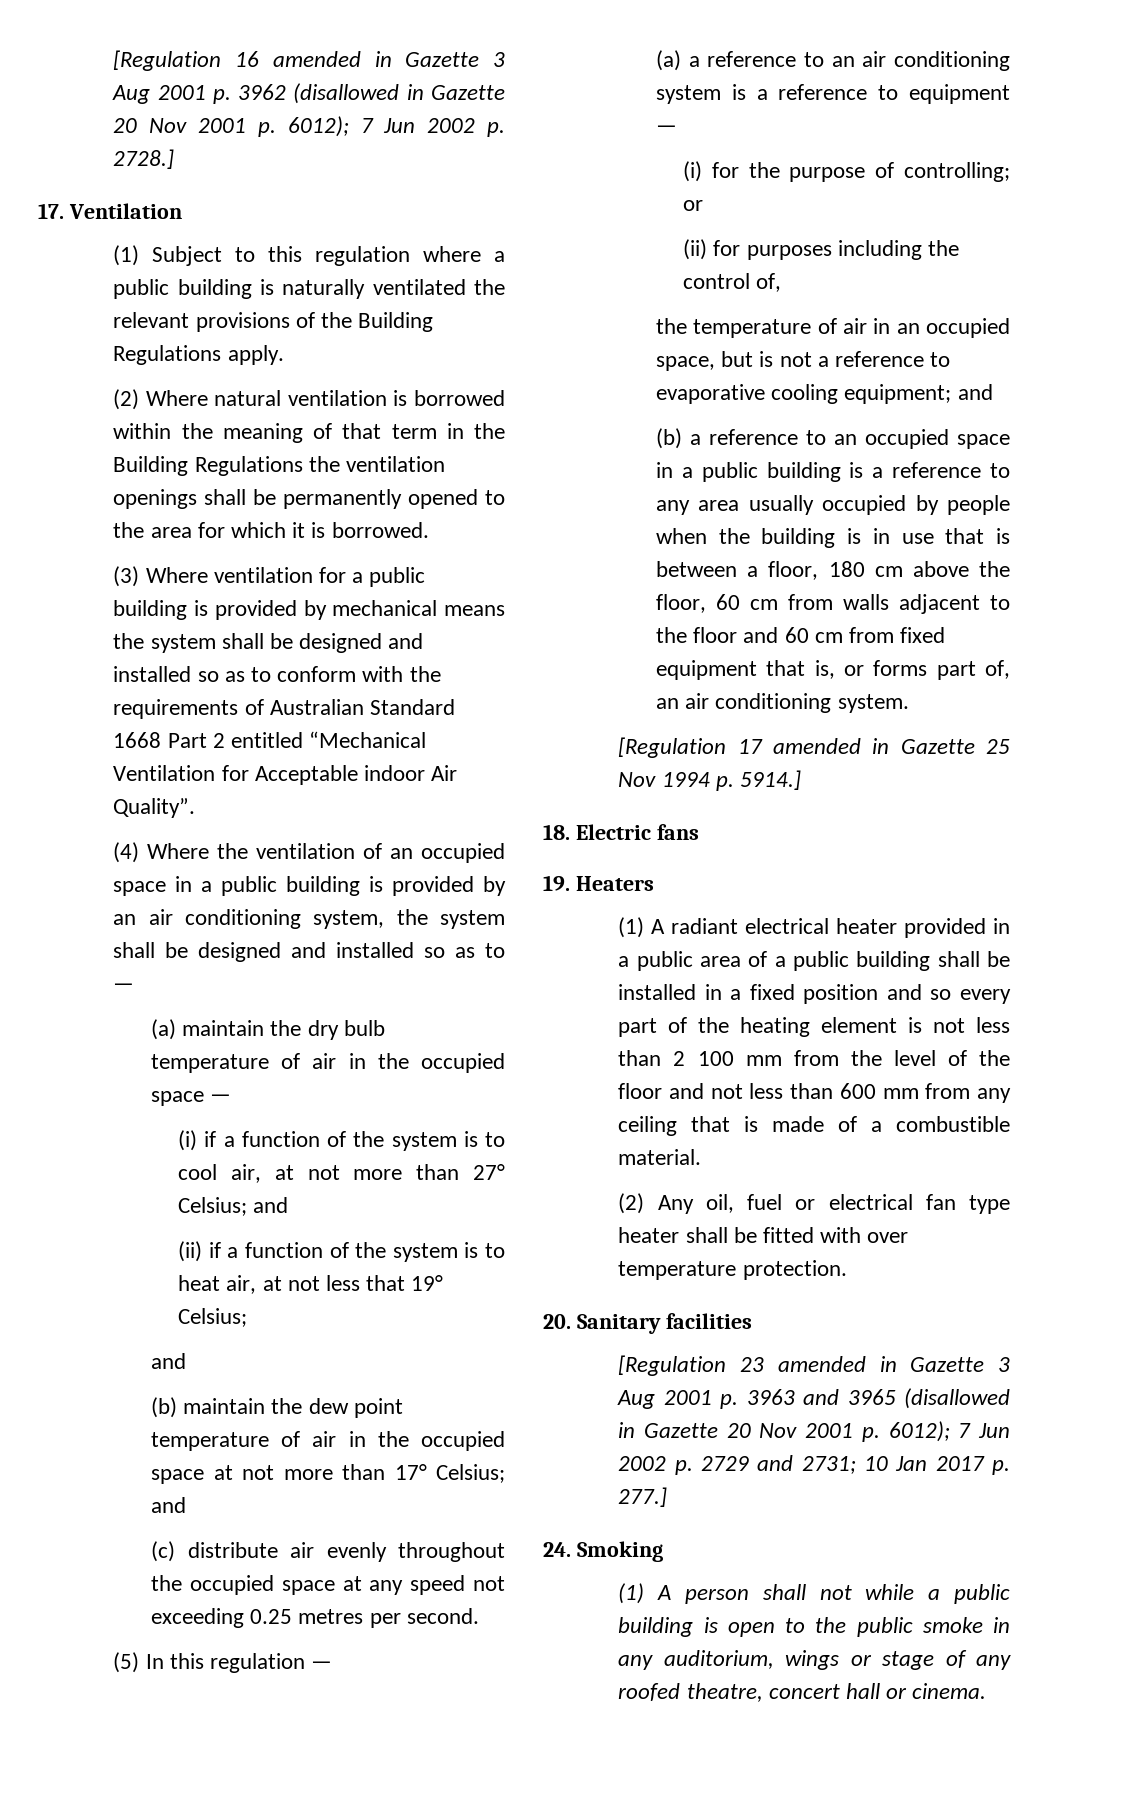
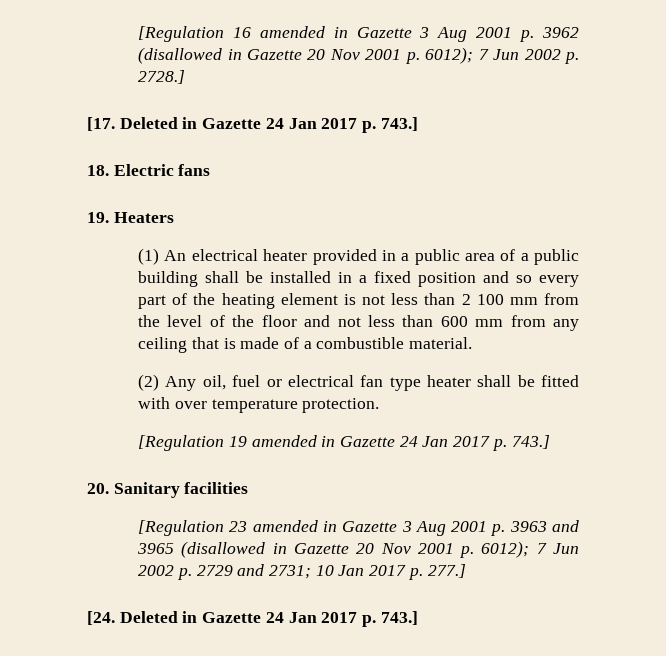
[38,203,182,219] [113,245,505,266] [113,279,505,299] [113,312,434,332] [113,345,284,365] [113,389,505,410] [113,423,505,443] [113,456,445,476] [113,489,505,509] [113,522,429,538] [113,566,426,587] [113,600,505,620] [113,633,424,653] [113,666,441,682] [113,699,455,719] [113,731,427,748] [113,765,458,785] [113,798,196,818] [113,842,505,863] [113,876,507,896] [113,909,505,929] [113,942,505,962] [113,983,135,991] [150,1019,385,1040] [150,1053,505,1073] [150,1091,232,1106] [178,1130,506,1151] [178,1164,505,1183] [178,1197,289,1216] [178,1241,506,1262] [178,1275,444,1294] [178,1308,248,1327] [150,1353,186,1369] [150,1397,403,1418] [150,1431,505,1451] [150,1464,506,1484] [150,1497,186,1513] [150,1541,505,1562] [150,1575,506,1595] [150,1608,479,1628] [113,1652,333,1673] [655,50,1010,71] [655,84,1010,104] [655,125,677,133] [683,161,1010,182] [683,200,704,211] [683,239,959,260] [683,273,782,292] [655,318,1010,338] [655,351,951,371] [655,384,993,404] [655,428,1011,449] [655,462,1010,482] [655,495,1010,515] [655,528,1011,548] [655,561,1010,580] [655,594,1011,614] [655,627,946,643] [655,660,1010,680] [655,693,909,713] [618,737,1010,758] [618,770,801,791] 17. Ventilation // (1) Subject to this regulation where a public building is naturally ventilated the relevant provisions of the Building Regulations apply. // (2) Where natural ventilation is borrowed within the meaning of that term in the Building Regulations the ventilation openings shall be permanently opened to the area for which it is borrowed. // (3) Where ventilation for a public building is provided by mechanical means the system shall be designed and installed so as to conform with the requirements of Australian Standard 1668 Part 2 entitled “Mechanical Ventilation for Acceptable indoor Air Quality”. // (4) Where the ventilation of an occupied space in a public building is provided by an air conditioning system, the system shall be designed and installed so as to — // (a) maintain the dry bulb temperature of air in the occupied space — // (i) if a function of the system is to cool air, at not more than 27° Celsius; and // (ii) if a function of the system is to heat air, at not less that 19° Celsius; // and // (b) maintain the dew point temperature of air in the occupied space at not more than 17° Celsius; and // (c) distribute air evenly throughout the occupied space at any speed not exceeding 0.25 metres per second. // (5) In this regulation — // (a) a reference to an air conditioning system is a reference to equipment — // (i) for the purpose of controlling; or // (ii) for purposes including the control of, // the temperature of air in an occupied space, but is not a reference to evaporative cooling equipment; and // (b) a reference to an occupied space in a public building is a reference to any area usually occupied by people when the building is in use that is between a floor, 180 cm above the floor, 60 cm from walls adjacent to the floor and 60 cm from fixed equipment that is, or forms part of, an air conditioning system. // [Regulation 17 amended in Gazette 25 Nov 1994 p. 5914.] -> [87,117,418,133] [17. Deleted in Gazette 24 Jan 2017 p. 743.]
[651,918,739,934] A radiant -> [164,250,187,261] An
(847, 1270) none -> [138,435,550,451] // [Regulation 19 amended in Gazette 24 Jan 2017 p. 743.]
[543,1541,663,1562] [618,1583,1010,1604] [618,1617,1010,1637] [618,1650,1011,1670] [618,1683,987,1702] 24. Smoking // (1) A person shall not while a public building is open to the public smoke in any auditorium, wings or stage of any roofed theatre, concert hall or cinema. -> [87,611,418,627] [24. Deleted in Gazette 24 Jan 2017 p. 743.]

